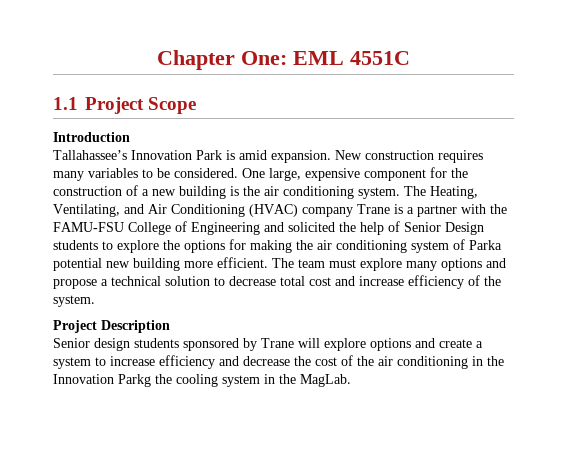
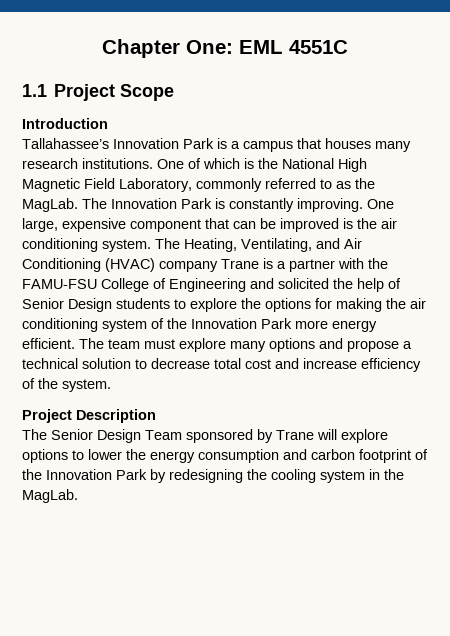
[239,150,483,163] [53,167,468,181] [53,185,226,199] amid expansion. New construction requires many variables to be considered. One large, expensive component for the construction of a new building -> [231,138,411,152] [22,158,367,172] [22,178,375,192] [22,198,394,212] [22,218,339,232] a campus that houses many research institutions. One of which is the National High Magnetic Field Laboratory, commonly referred to as the MagLab. The Innovation Park is constantly improving. One large, expensive component that can be improved
[469,240,502,250] [53,258,213,271] Parka potential new building more -> [167,318,377,332] the Innovation Park more energy
[53,338,179,351] Senior design students -> [22,429,182,443] The Senior Design Team
[415,338,483,348] [53,355,504,369] [53,374,151,387] and create a system to increase efficiency and decrease the cost of the air conditioning in the Innovation Parkg -> [72,449,428,463] [22,469,243,483] to lower the energy consumption and carbon footprint of the Innovation Park by redesigning

